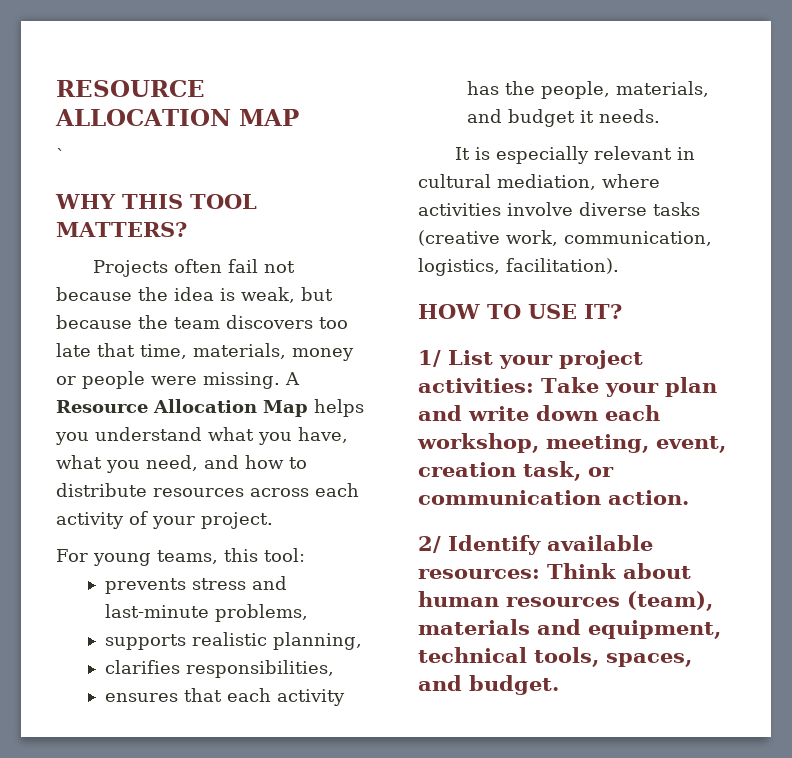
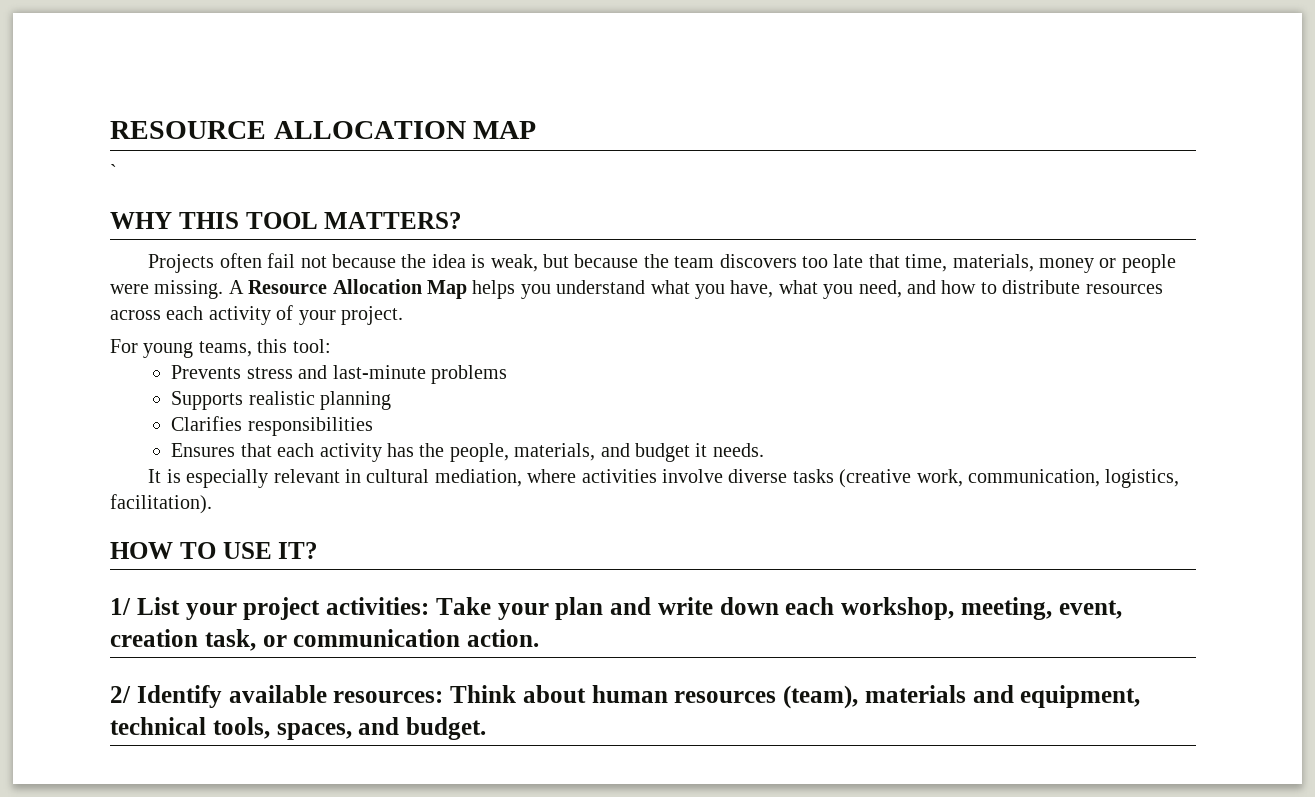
[104,578,186,594] prevents -> [171,365,242,379] Prevents
[214,604,308,622] [104,632,362,650] [104,660,334,678] [104,693,178,702] problems, // supports realistic planning, // clarifies responsibilities, // ensures -> [430,365,507,384] [171,391,392,410] [171,416,373,436] [171,443,236,457] problems // Supports realistic planning // Clarifies responsibilities // Ensures

